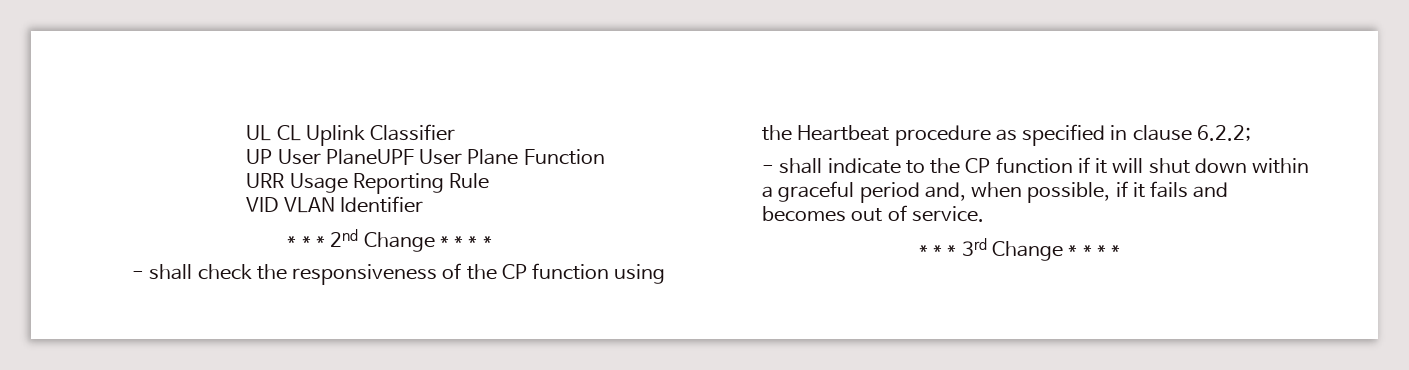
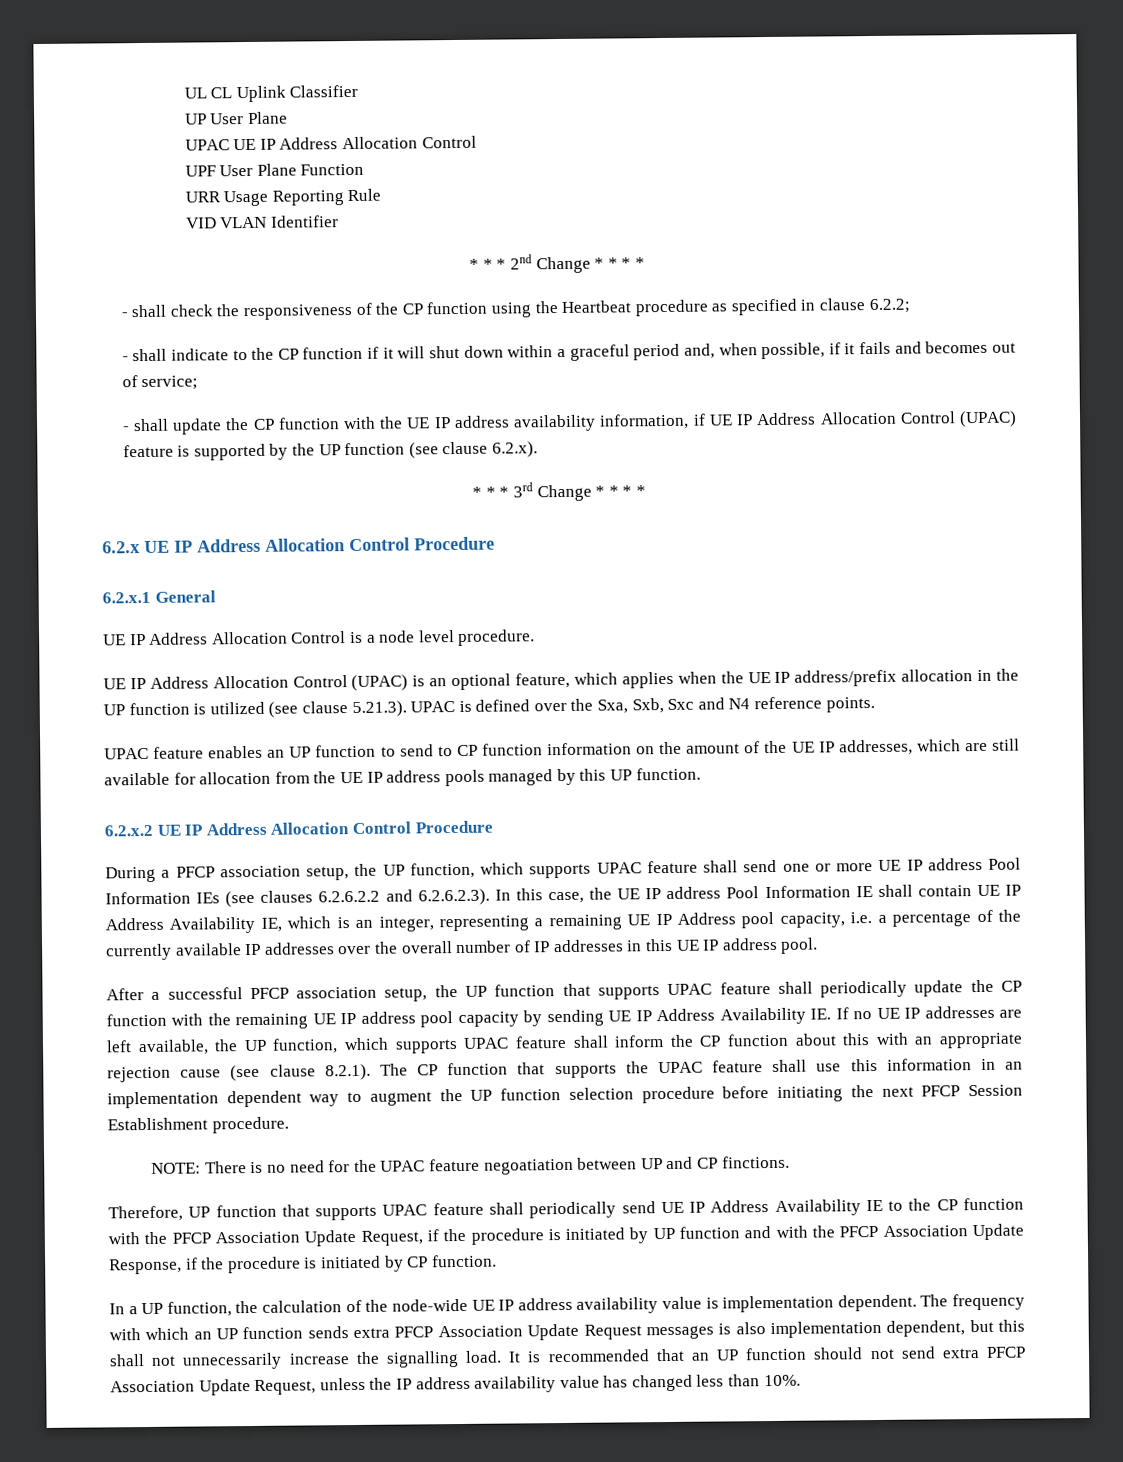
[325,149,414,165] PlaneUPF -> [247,111,288,124] [184,135,477,151] [184,165,216,177] Plane // UPAC UE IP Address Allocation Control // UPF
[911,206,984,222] service. -> [141,375,199,391] [122,410,1018,435] [122,441,538,461] service; // - shall update the CP function with the UE IP address availability information, if UE IP Address Allocation Control (UPAC) feature is supported by the UP function (see clause 6.2.x).
(1121, 250) none -> [102,536,495,554] [102,590,216,604] [103,629,536,646] [103,668,1020,692] [103,696,875,718] [104,738,1021,760] [104,767,701,787] [104,820,493,837] [105,857,1021,883] [105,884,1022,908] [105,909,1022,934] [106,937,819,961] [106,979,1022,1002] [106,1005,1023,1030] [106,1032,1023,1056] [107,1058,1023,1083] [107,1084,1024,1109] [107,1116,289,1134] [151,1155,790,1175] [108,1197,1025,1222] [108,1223,1024,1247] [109,1254,497,1275] [109,1293,1025,1317] [109,1319,1026,1341] [109,1346,1026,1370] [110,1374,801,1396] // 6.2.x UE IP Address Allocation Control Procedure // 6.2.x.1 General // UE IP Address Allocation Control is a node level procedure. // UE IP Address Allocation Control (UPAC) is an optional feature, which applies when the UE IP address/prefix allocation in the UP function is utilized (see clause 5.21.3). UPAC is defined over the Sxa, Sxb, Sxc and N4 reference points. // UPAC feature enables an UP function to send to CP function information on the amount of the UE IP addresses, which are still available for allocation from the UE IP address pools managed by this UP function. // 6.2.x.2 UE IP Address Allocation Control Procedure // During a PFCP association setup, the UP function, which supports UPAC feature shall send one or more UE IP address Pool Information IEs (see clauses 6.2.6.2.2 and 6.2.6.2.3). In this case, the UE IP address Pool Information IE shall contain UE IP Address Availability IE, which is an integer, representing a remaining UE IP Address pool capacity, i.e. a percentage of the currently available IP addresses over the overall number of IP addresses in this UE IP address pool. // After a successful PFCP association setup, the UP function that supports UPAC feature shall periodically update the CP function with the remaining UE IP address pool capacity by sending UE IP Address Availability IE. If no UE IP addresses are left available, the UP function, which supports UPAC feature shall inform the CP function about this with an appropriate rejection cause (see clause 8.2.1). The CP function that supports the UPAC feature shall use this information in an implementation dependent way to augment the UP function selection procedure before initiating the next PFCP Session Establishment procedure. // NOTE: There is no need for the UPAC feature negoatiation between UP and CP finctions. // Therefore, UP function that supports UPAC feature shall periodically send UE IP Address Availability IE to the CP function with the PFCP Association Update Request, if the procedure is initiated by UP function and with the PFCP Association Update Response, if the procedure is initiated by CP function. // In a UP function, the calculation of the node-wide UE IP address availability value is implementation dependent. The frequency with which an UP function sends extra PFCP Association Update Request messages is also implementation dependent, but this shall not unnecessarily increase the signalling load. It is recommended that an UP function should not send extra PFCP Association Update Request, unless the IP address availability value has changed less than 10%.

